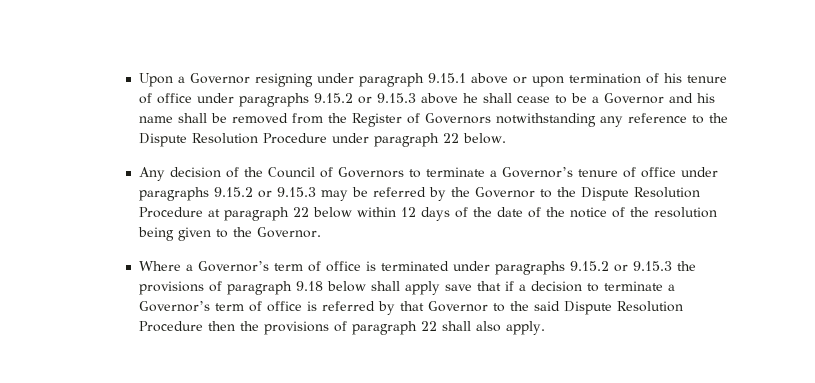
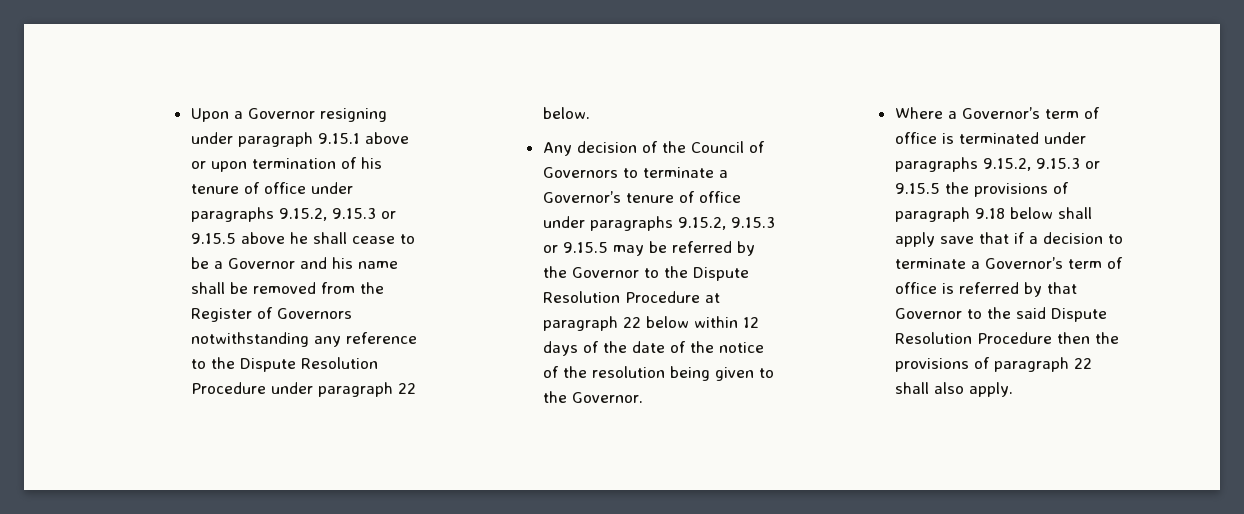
[314,93,417,104] 9.15.2 or 9.15.3 -> [278,208,396,221] [190,233,236,244] 9.15.2, 9.15.3 or 9.15.5
[214,187,317,198] 9.15.2 or 9.15.3 -> [677,217,775,230] [542,242,608,253] 9.15.2, 9.15.3 or 9.15.5
[570,261,673,272] 9.15.2 or 9.15.3 -> [982,158,1100,171] [894,183,940,194] 9.15.2, 9.15.3 or 9.15.5

